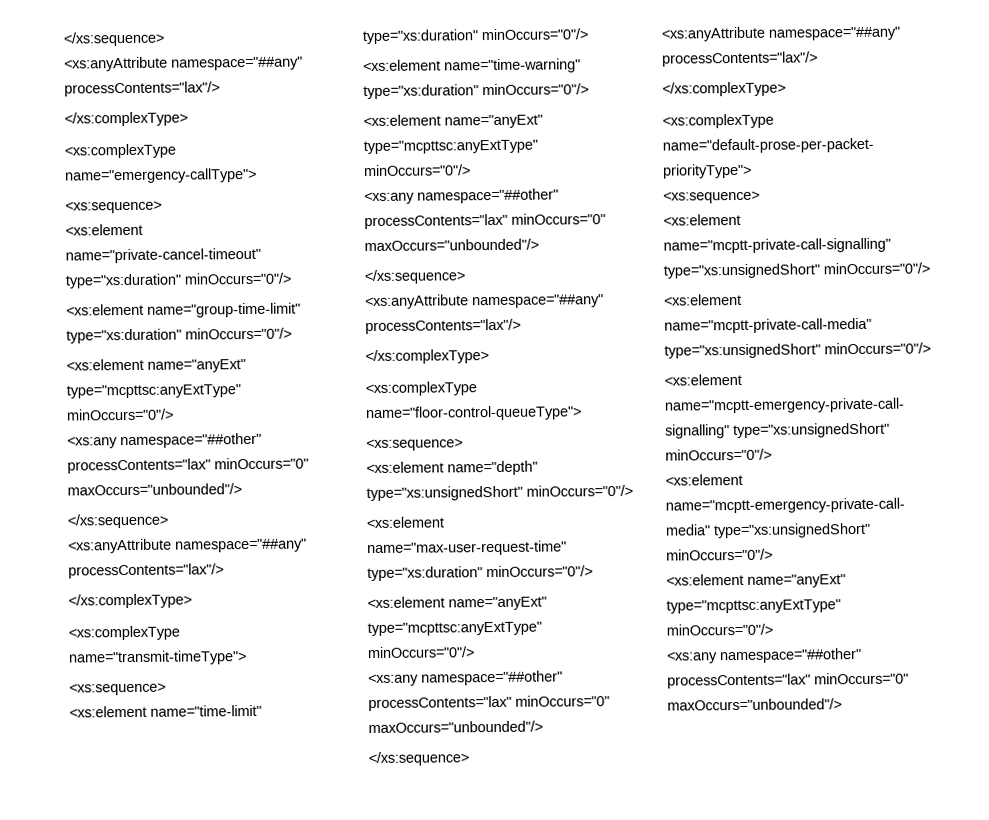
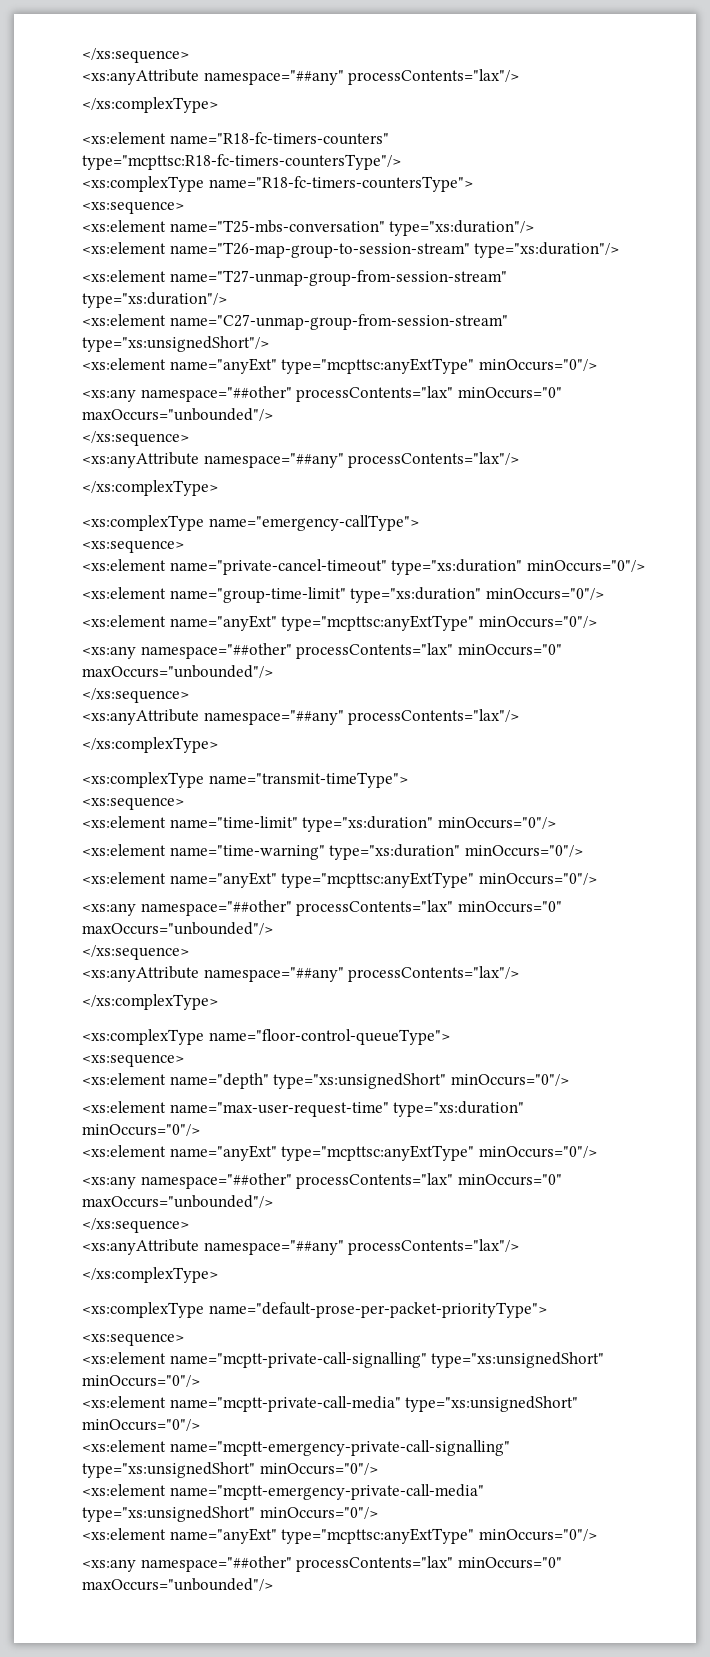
[63,31,165,47] [64,56,303,72] [64,81,220,97] [64,111,188,127] </xs:sequence> // <xs:anyAttribute namespace="##any" processContents="lax"/> // </xs:complexType> -> [82,48,189,63] [82,69,520,85] [82,97,218,113] [82,132,389,145] [82,154,401,170] [82,176,473,192] [82,201,184,214] [82,220,535,236] [82,242,620,258] [82,270,507,286] [82,292,227,308] [82,314,508,330] [82,336,269,352] [82,358,597,374] [82,386,562,402] [82,408,273,421] [82,431,189,446] [82,452,520,468] [82,480,218,496] </xs:sequence> // <xs:anyAttribute namespace="##any" processContents="lax"/> // </xs:complexType> // <xs:element name="R18-fc-timers-counters" type="mcpttsc:R18-fc-timers-countersType"/> // <xs:complexType name="R18-fc-timers-countersType"> // <xs:sequence> // <xs:element name="T25-mbs-conversation" type="xs:duration"/> // <xs:element name="T26-map-group-to-session-stream" type="xs:duration"/> // <xs:element name="T27-unmap-group-from-session-stream" type="xs:duration"/> // <xs:element name="C27-unmap-group-from-session-stream" type="xs:unsignedShort"/> // <xs:element name="anyExt" type="mcpttsc:anyExtType" minOccurs="0"/> // <xs:any namespace="##other" processContents="lax" minOccurs="0" maxOccurs="unbounded"/> // </xs:sequence> // <xs:anyAttribute namespace="##any" processContents="lax"/> // </xs:complexType>

